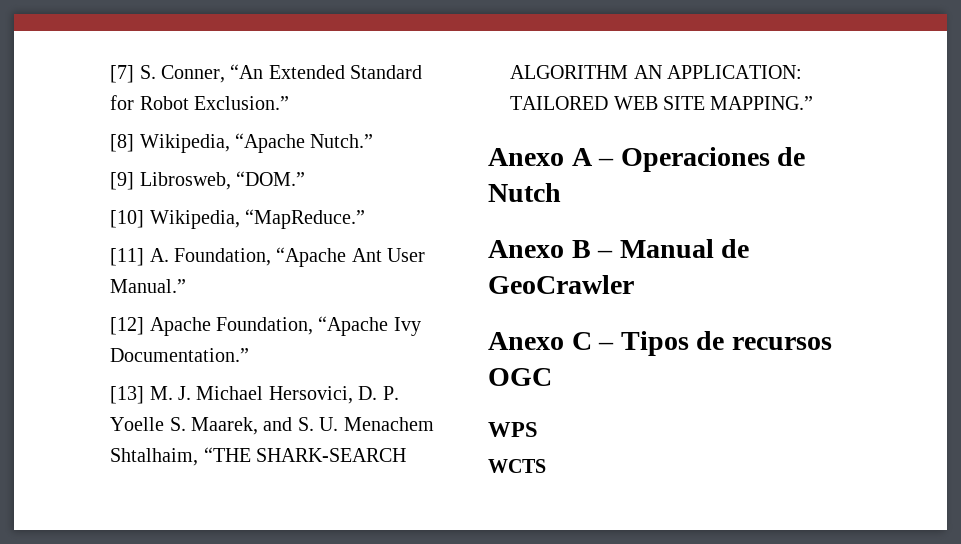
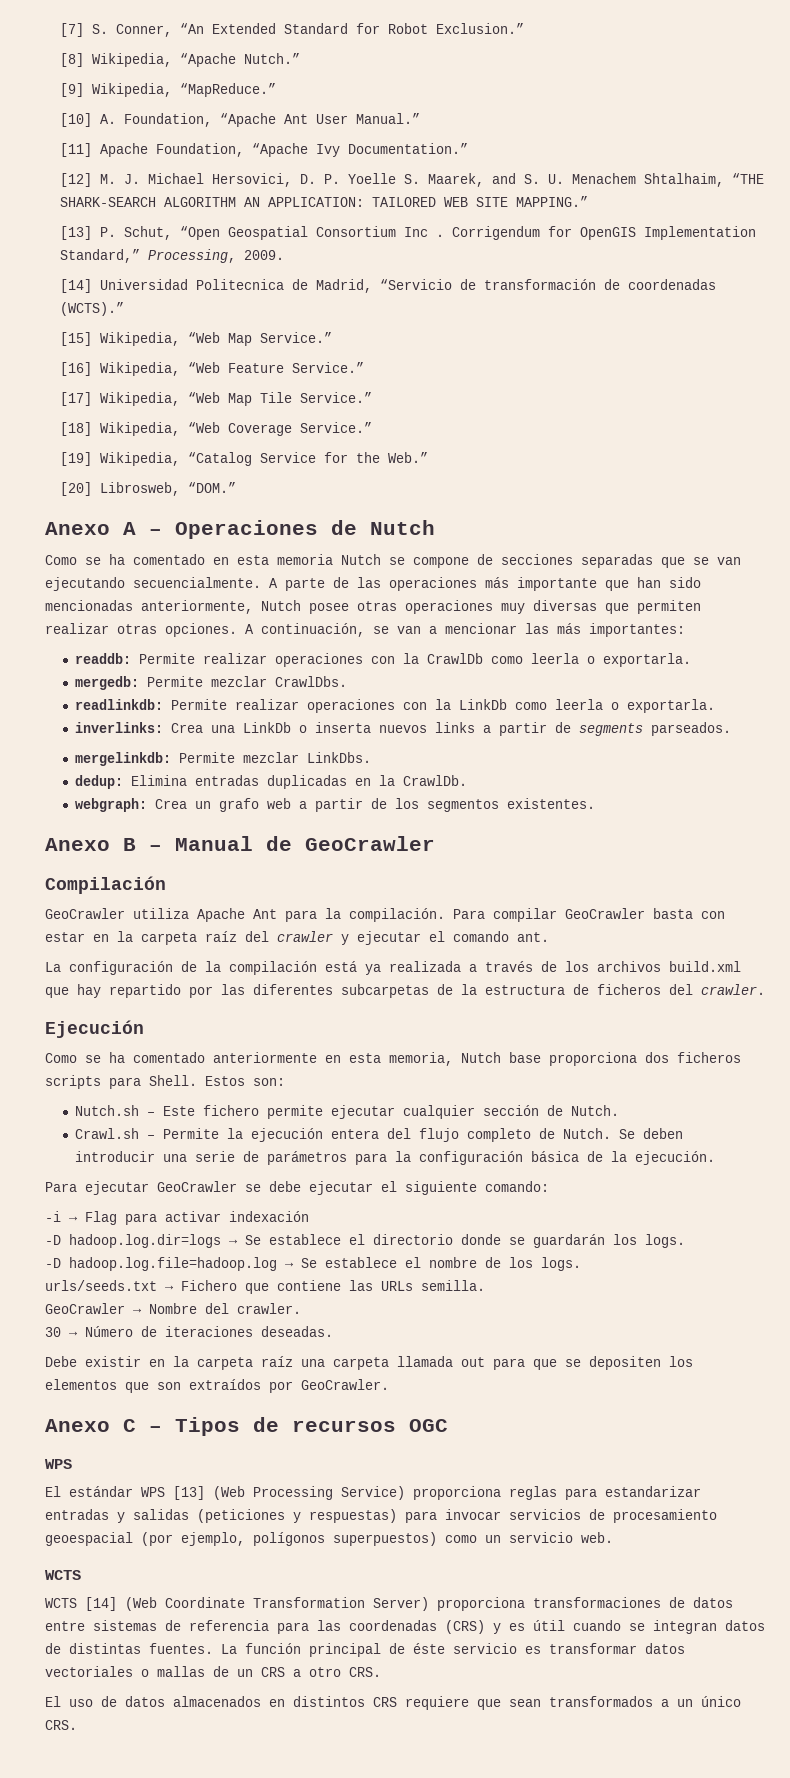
[139,171,305,190] [110,210,145,228] Librosweb, “DOM.” // [10] -> (85, 90) none
[110,248,145,266] [11] -> [60,113,93,127] [10]
[110,317,145,335] [12] -> [60,143,93,157] [11]
[110,386,145,404] [13] -> [60,173,93,187] [12]
(814, 103) none -> [60,226,757,240] [60,249,285,263] [60,279,717,293] [60,302,125,316] [60,332,333,346] [60,362,365,376] [60,392,373,406] [60,422,373,436] [60,452,429,466] [60,482,237,496] // [13] P. Schut, “Open Geospatial Consortium Inc . Corrigendum for OpenGIS Implementation Standard,” Processing, 2009. // [14] Universidad Politecnica de Madrid, “Servicio de transformación de coordenadas (WCTS).” // [15] Wikipedia, “Web Map Service.” // [16] Wikipedia, “Web Feature Service.” // [17] Wikipedia, “Web Map Tile Service.” // [18] Wikipedia, “Web Coverage Service.” // [19] Wikipedia, “Catalog Service for the Web.” // [20] Librosweb, “DOM.”
(561, 192) none -> [45,554,741,568] [45,577,701,591] [45,600,701,614] [45,623,685,637] [74,653,691,667] [74,676,347,690] [74,699,715,713] [74,722,731,736] [74,752,371,766] [74,775,467,789] [74,798,595,812] // Como se ha comentado en esta memoria Nutch se compone de secciones separadas que se van ejecutando secuencialmente. A parte de las operaciones más importante que han sido mencionadas anteriormente, Nutch posee otras operaciones muy diversas que permiten realizar otras opciones. A continuación, se van a mencionar las más importantes: // readdb: Permite realizar operaciones con la CrawlDb como leerla o exportarla. // mergedb: Permite mezclar CrawlDbs. // readlinkdb: Permite realizar operaciones con la LinkDb como leerla o exportarla. // inverlinks: Crea una LinkDb o inserta nuevos links a partir de segments parseados. // mergelinkdb: Permite mezclar LinkDbs. // dedup: Elimina entradas duplicadas en la CrawlDb. // webgraph: Crea un grafo web a partir de los segmentos existentes.
(634, 284) none -> [45,876,166,894] [45,908,725,922] [45,931,549,945] [45,961,741,975] [45,984,765,998] [45,1020,144,1038] [45,1052,741,1066] [45,1075,285,1089] [74,1105,619,1119] [74,1128,683,1142] [74,1151,715,1165] [45,1181,549,1195] [45,1211,309,1225] [45,1234,685,1248] [45,1257,581,1271] [45,1280,485,1294] [45,1303,301,1314] [45,1326,333,1337] [45,1356,693,1370] [45,1379,389,1393] // Compilación // GeoCrawler utiliza Apache Ant para la compilación. Para compilar GeoCrawler basta con estar en la carpeta raíz del crawler y ejecutar el comando ant. // La configuración de la compilación está ya realizada a través de los archivos build.xml que hay repartido por las diferentes subcarpetas de la estructura de ficheros del crawler. // Ejecución // Como se ha comentado anteriormente en esta memoria, Nutch base proporciona dos ficheros scripts para Shell. Estos son: // Nutch.sh – Este fichero permite ejecutar cualquier sección de Nutch. // Crawl.sh – Permite la ejecución entera del flujo completo de Nutch. Se deben introducir una serie de parámetros para la configuración básica de la ejecución. // Para ejecutar GeoCrawler se debe ejecutar el siguiente comando: // -i → Flag para activar indexación // -D hadoop.log.dir=logs → Se establece el directorio donde se guardarán los logs. // -D hadoop.log.file=hadoop.log → Se establece el nombre de los logs. // urls/seeds.txt → Fichero que contiene las URLs semilla. // GeoCrawler → Nombre del crawler. // 30 → Número de iteraciones deseadas. // Debe existir en la carpeta raíz una carpeta llamada out para que se depositen los elementos que son extraídos por GeoCrawler.
[488,459,546,473] WCTS -> [45,1486,701,1500] [45,1509,717,1523] [45,1532,613,1546] [45,1570,81,1580] [45,1597,733,1611] [45,1620,765,1634] [45,1643,685,1657] [45,1666,381,1677] [45,1696,741,1710] [45,1720,77,1730] El estándar WPS [13] (Web Processing Service) proporciona reglas para estandarizar entradas y salidas (peticiones y respuestas) para invocar servicios de procesamiento geoespacial (por ejemplo, polígonos superpuestos) como un servicio web. // WCTS // WCTS [14] (Web Coordinate Transformation Server) proporciona transformaciones de datos entre sistemas de referencia para las coordenadas (CRS) y es útil cuando se integran datos de distintas fuentes. La función principal de éste servicio es transformar datos vectoriales o mallas de un CRS a otro CRS. // El uso de datos almacenados en distintos CRS requiere que sean transformados a un único CRS.

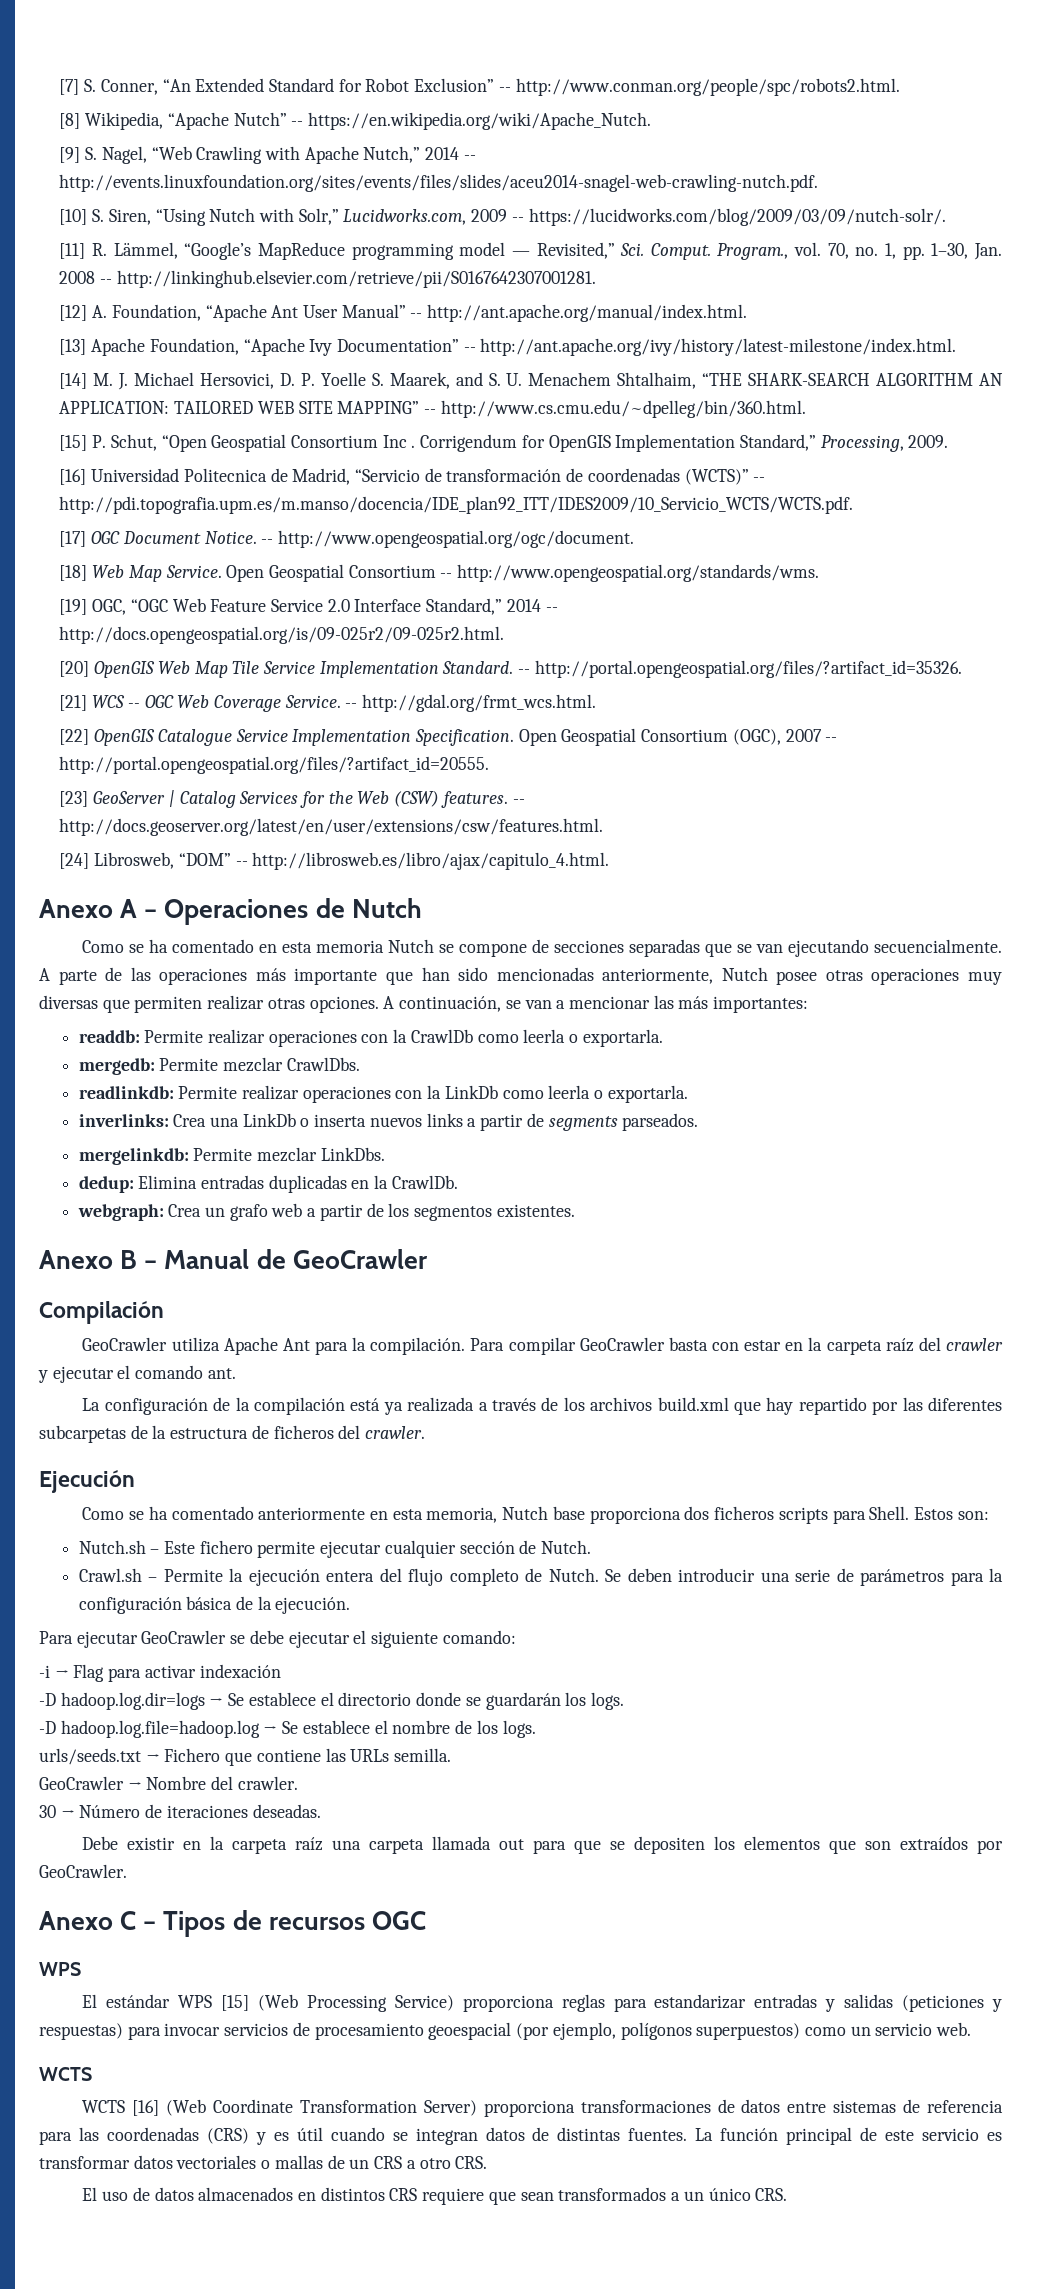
[436,23,525,34] Exclusion.” -> [414,78,900,96] Exclusion” -- http://www.conman.org/people/spc/robots2.html.
[244,53,301,64] [60,83,277,97] [60,113,93,127] Nutch.” // [9] Wikipedia, “MapReduce.” // [10] -> [233,112,651,130] [59,146,476,164] [59,174,819,192] [59,208,946,226] [59,242,1003,260] [59,270,596,288] [59,305,88,321] Nutch” -- https://en.wikipedia.org/wiki/Apache_Nutch. // [9] S. Nagel, “Web Crawling with Apache Nutch,” 2014 -- http://events.linuxfoundation.org/sites/events/files/slides/aceu2014-snagel-web-crawling-nutch.pdf. // [10] S. Siren, “Using Nutch with Solr,” Lucidworks.com, 2009 -- https://lucidworks.com/blog/2009/03/09/nutch-solr/. // [11] R. Lämmel, “Google’s MapReduce programming model — Revisited,” Sci. Comput. Program., vol. 70, no. 1, pp. 1–30, Jan. 2008 -- http://linkinghub.elsevier.com/retrieve/pii/S0167642307001281. // [12]
[356,113,421,124] [60,143,469,157] [60,173,93,187] Manual.” // [11] Apache Foundation, “Apache Ivy Documentation.” // [12] -> [341,304,748,322] [59,338,957,356] [59,373,88,389] Manual” -- http://ant.apache.org/manual/index.html. // [13] Apache Foundation, “Apache Ivy Documentation” -- http://ant.apache.org/ivy/history/latest-milestone/index.html. // [14]
[516,196,589,207] [60,226,93,240] MAPPING.” // [13] -> [337,400,806,418] [59,435,88,451] MAPPING” -- http://www.cs.cmu.edu/~dpelleg/bin/360.html. // [15]
[60,279,93,293] [14] -> [59,469,87,485] [16]
[60,302,125,316] [60,332,333,346] [60,362,365,376] [60,392,373,406] [60,422,373,436] [60,452,429,466] [60,482,237,496] (WCTS).” // [15] Wikipedia, “Web Map Service.” // [16] Wikipedia, “Web Feature Service.” // [17] Wikipedia, “Web Map Tile Service.” // [18] Wikipedia, “Web Coverage Service.” // [19] Wikipedia, “Catalog Service for the Web.” // [20] Librosweb, “DOM.” -> [684,469,766,485] [59,496,854,514] [59,530,634,548] [59,564,820,582] [59,598,558,615] [59,626,505,644] [59,660,962,678] [59,694,597,712] [59,728,838,746] [59,756,490,774] [59,790,525,808] [59,818,604,836] [59,852,610,870] (WCTS)” -- http://pdi.topografia.upm.es/m.manso/docencia/IDE_plan92_ITT/IDES2009/10_Servicio_WCTS/WCTS.pdf. // [17] OGC Document Notice. -- http://www.opengeospatial.org/ogc/document. // [18] Web Map Service. Open Geospatial Consortium -- http://www.opengeospatial.org/standards/wms. // [19] OGC, “OGC Web Feature Service 2.0 Interface Standard,” 2014 -- http://docs.opengeospatial.org/is/09-025r2/09-025r2.html. // [20] OpenGIS Web Map Tile Service Implementation Standard. -- http://portal.opengeospatial.org/files/?artifact_id=35326. // [21] WCS -- OGC Web Coverage Service. -- http://gdal.org/frmt_wcs.html. // [22] OpenGIS Catalogue Service Implementation Specification. Open Geospatial Consortium (OGC), 2007 -- http://portal.opengeospatial.org/files/?artifact_id=20555. // [23] GeoServer | Catalog Services for the Web (CSW) features. -- http://docs.geoserver.org/latest/en/user/extensions/csw/features.html. // [24] Librosweb, “DOM” -- http://librosweb.es/libro/ajax/capitulo_4.html.
[173,1486,205,1500] [13] -> [221,1995,250,2011] [15]
[85,1597,117,1611] [14] -> [132,2100,160,2116] [16]
[413,1643,445,1654] éste -> [885,2130,915,2141] este

